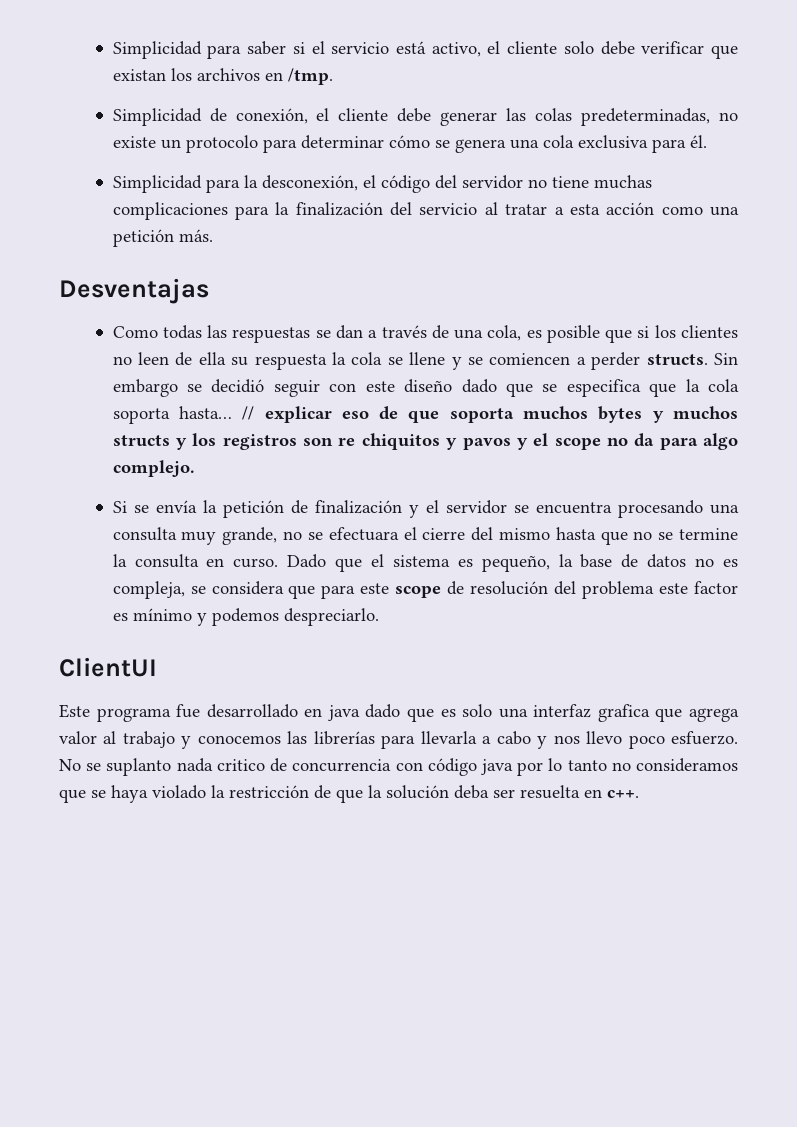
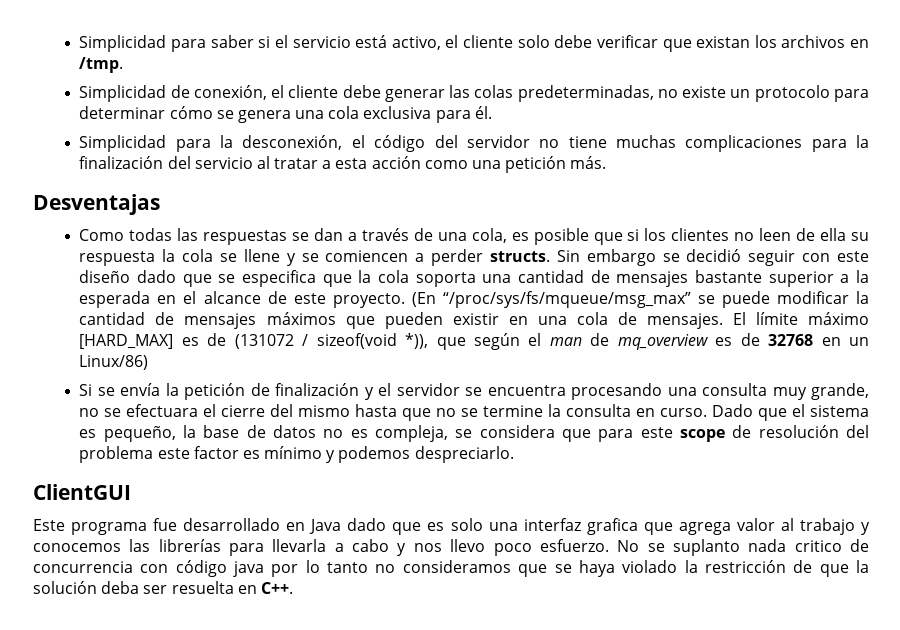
[178,406,739,423] [112,433,738,450] [112,460,195,477] hasta… // explicar eso de que soporta muchos bytes y muchos structs y los registros son re chiquitos y pavos y el scope no da para algo complejo. -> [482,270,869,287] [79,291,869,308] [79,312,869,329] [79,333,869,350] [79,355,149,370] una cantidad de mensajes bastante superior a la esperada en el alcance de este proyecto. (En “/proc/sys/fs/mqueue/msg_max” se puede modificar la cantidad de mensajes máximos que pueden existir en una cola de mensajes. El límite máximo [HARD_MAX] es de (131072 / sizeof(void *)), que según el man de mq_overview es de 32768 en un Linux/86)
[59,657,157,677] ClientUI -> [33,484,131,500] ClientGUI
[327,705,360,721] java -> [309,519,342,534] Java
[607,790,639,798] c++. -> [260,582,293,594] C++.

